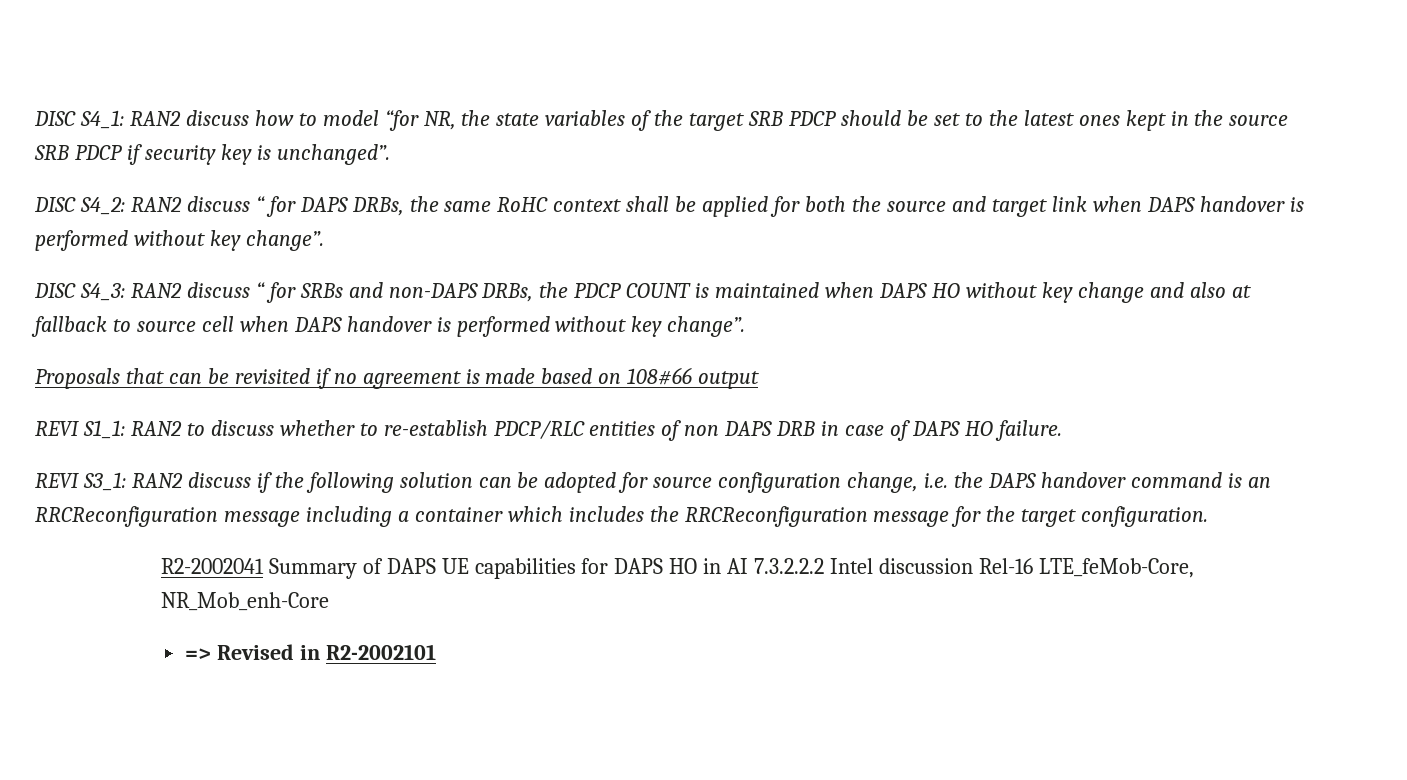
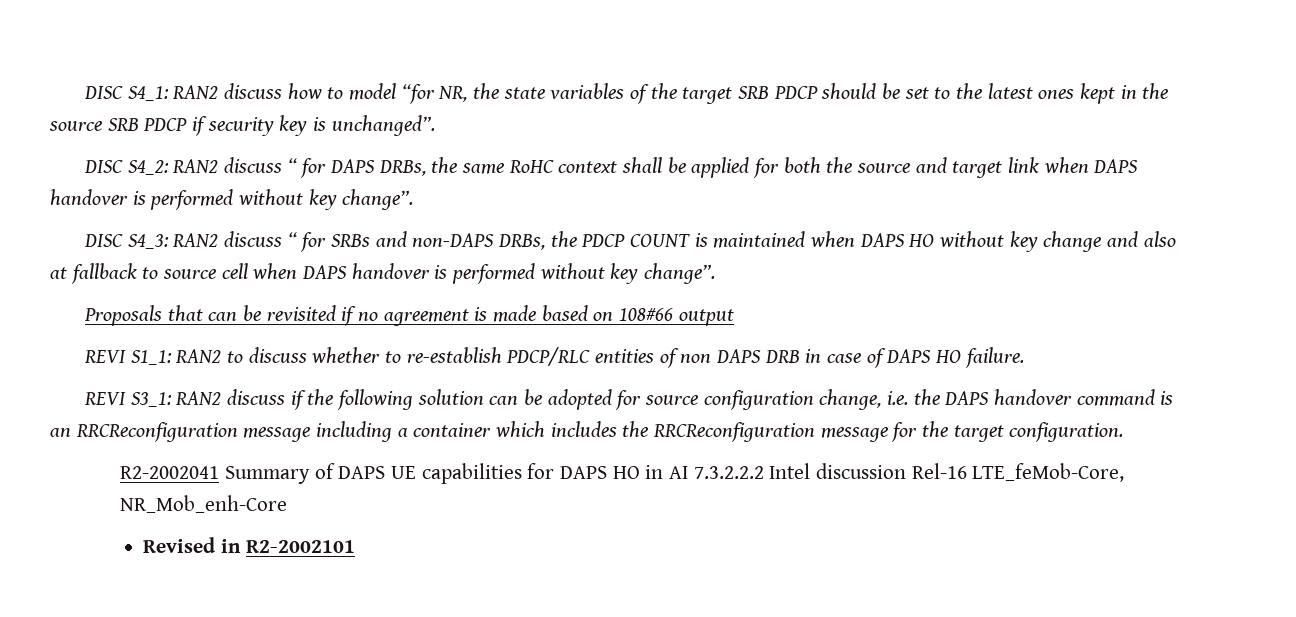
[185,648,212,660] => -> (288, 504) none

